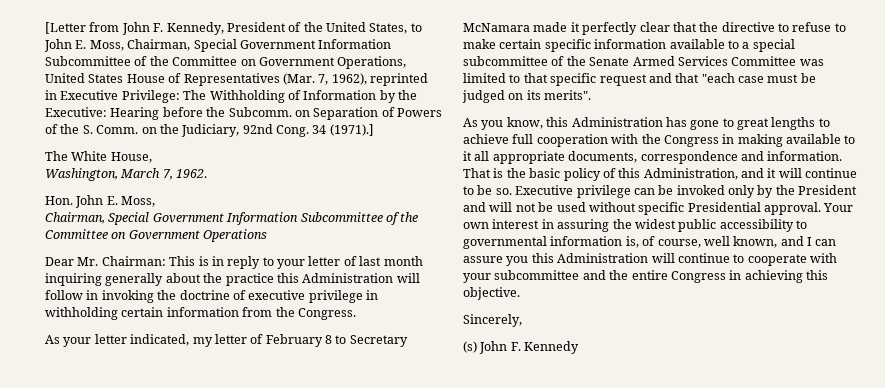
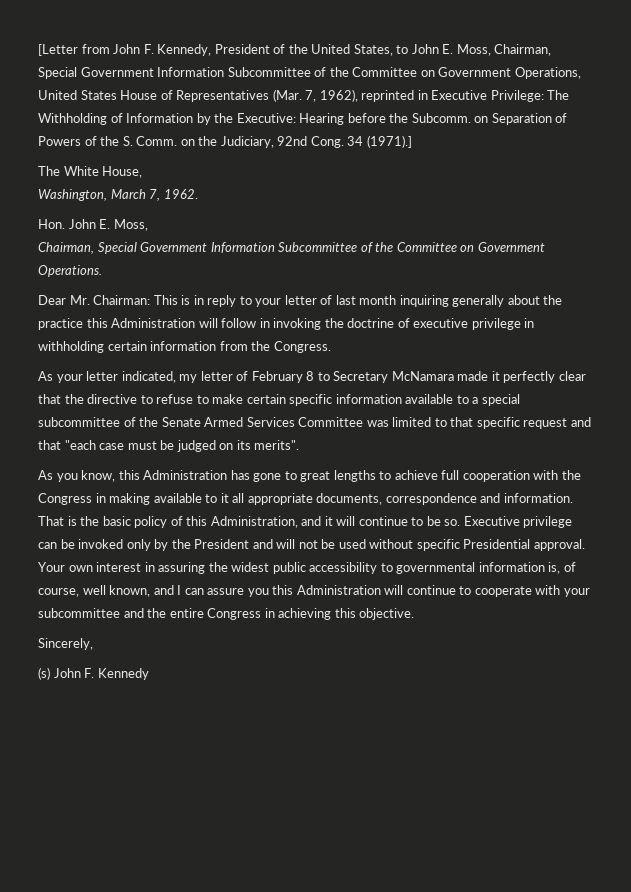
[203,229,268,242] Operations -> [38,265,102,277] Operations.

